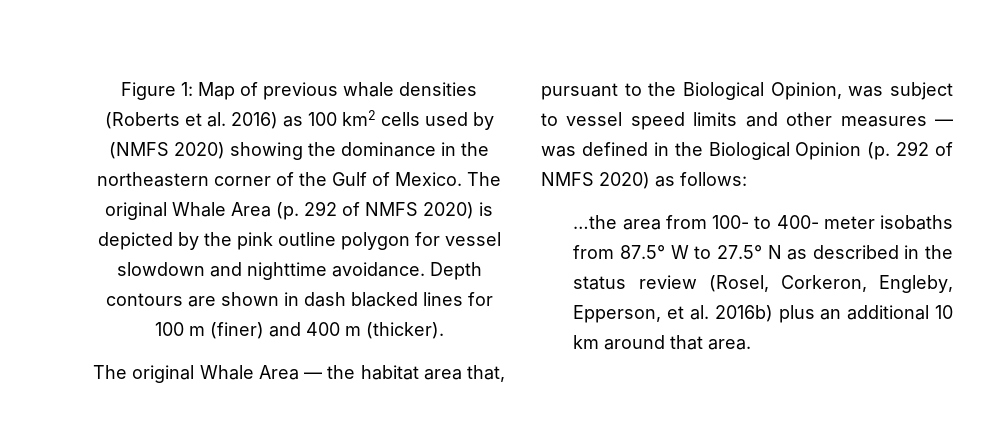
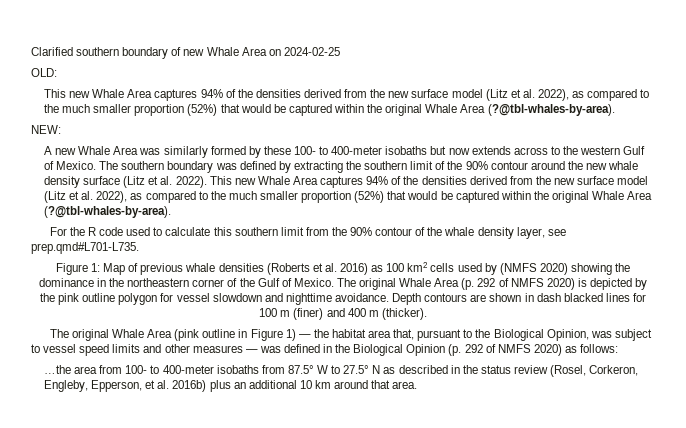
(121, 91) none -> [31,47,340,59] [31,68,57,77] [44,89,650,101] [44,104,615,116] [31,125,61,134] [44,146,646,158] [44,161,639,173] [44,176,649,188] [44,191,653,203] [44,206,172,218] [49,227,566,239] [31,242,139,254] Clarified southern boundary of new Whale Area on 2024-02-25 // OLD: // This new Whale Area captures 94% of the densities derived from the new surface model (Litz et al. 2022), as compared to the much smaller proportion (52%) that would be captured within the original Whale Area (?@tbl-whales-by-area). // NEW: // A new Whale Area was similarly formed by these 100- to 400-meter isobaths but now extends across to the western Gulf of Mexico. The southern boundary was defined by extracting the southern limit of the 90% contour around the new whale density surface (Litz et al. 2022). This new Whale Area captures 94% of the densities derived from the new surface model (Litz et al. 2022), as compared to the much smaller proportion (52%) that would be captured within the original Whale Area (?@tbl-whales-by-area). // For the R code used to calculate this southern limit from the 90% contour of the whale density layer, see prep.qmd#L701-L735. //
(299, 372) none -> [174,329,296,341] (pink outline in Figure 1)
[776,215,875,229] 400- meter -> [162,365,214,374] 400-meter

